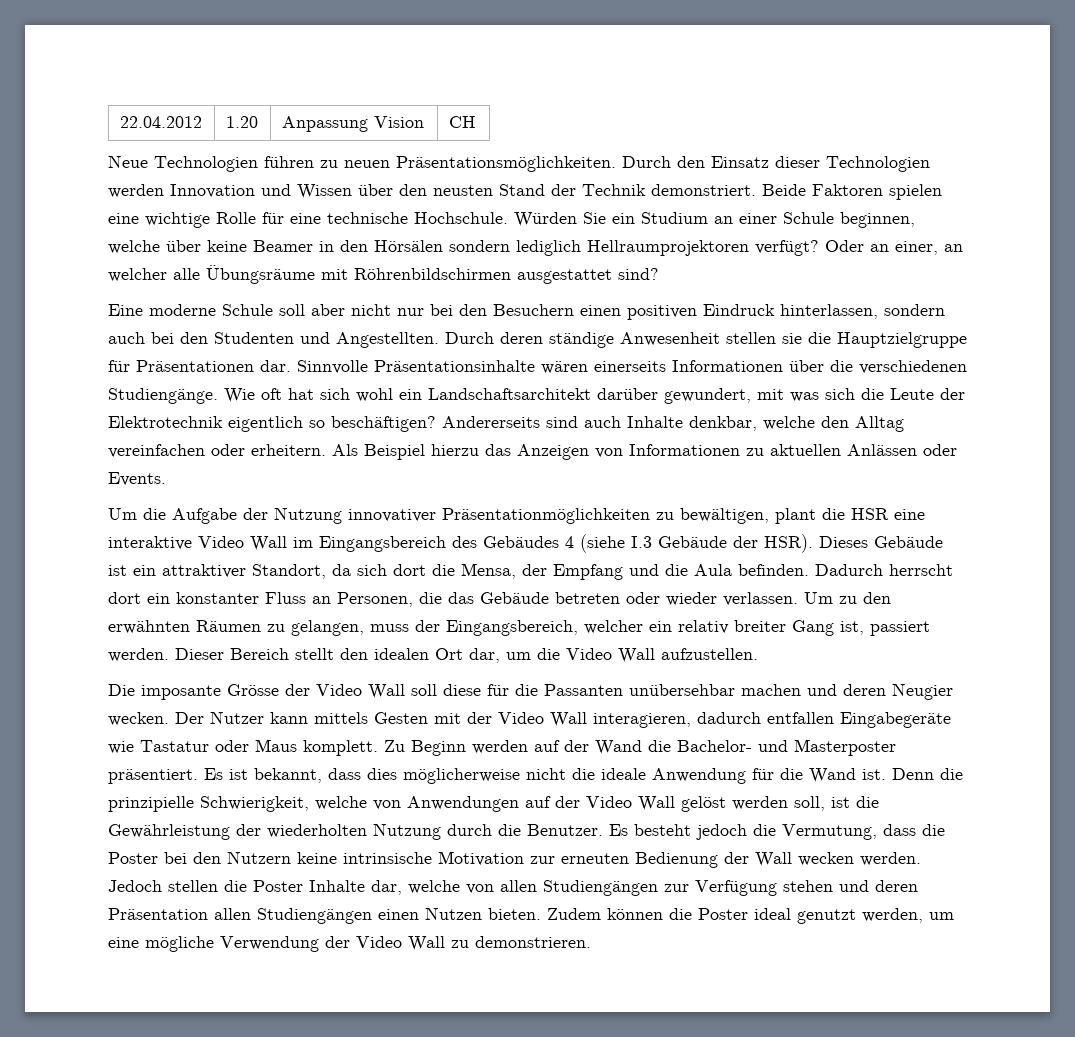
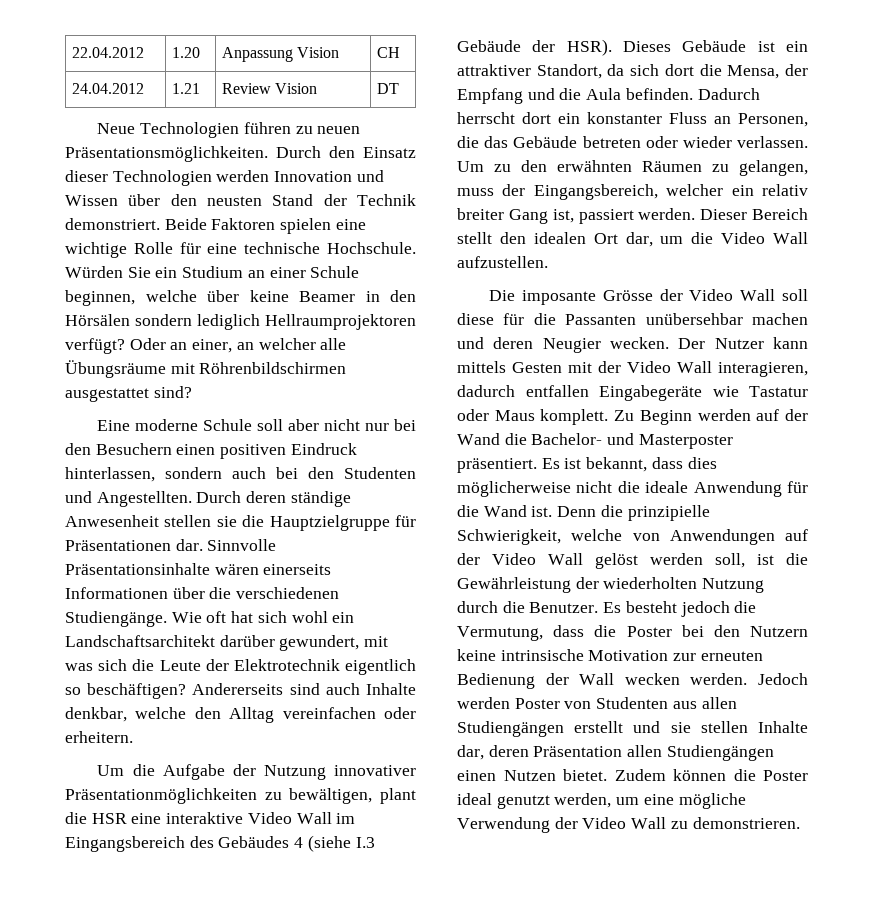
(476, 122) none -> [72,83,145,94] [172,83,201,94] [222,83,318,94] [377,83,400,94] // 24.04.2012 | 1.21 | Review Vision | DT
[332,444,957,460] [108,472,166,486] Als Beispiel hierzu das Anzeigen von Informationen zu aktuellen Anlässen oder Events. -> (133, 737) none
[168,880,869,896] stellen die Poster Inhalte dar, welche von allen Studiengängen zur Verfügung stehen und -> [457,697,737,709] [457,721,808,737] [457,745,484,760] werden Poster von Studenten aus allen Studiengängen erstellt und sie stellen Inhalte dar,
[488,908,541,920] bieten. -> [563,769,607,781] bietet.

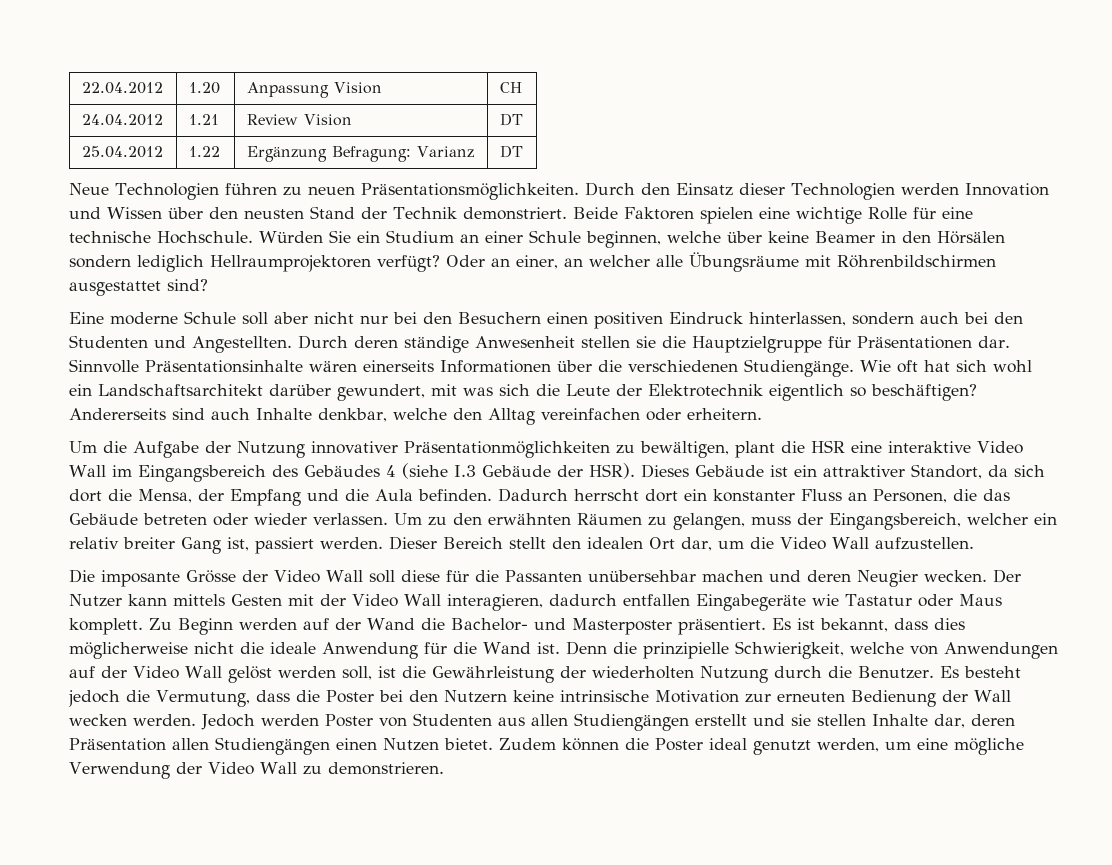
(400, 88) none -> [81,146,163,158] [188,146,220,157] [246,146,474,162] [499,145,523,158] // 25.04.2012 | 1.22 | Ergänzung Befragung: Varianz | DT

